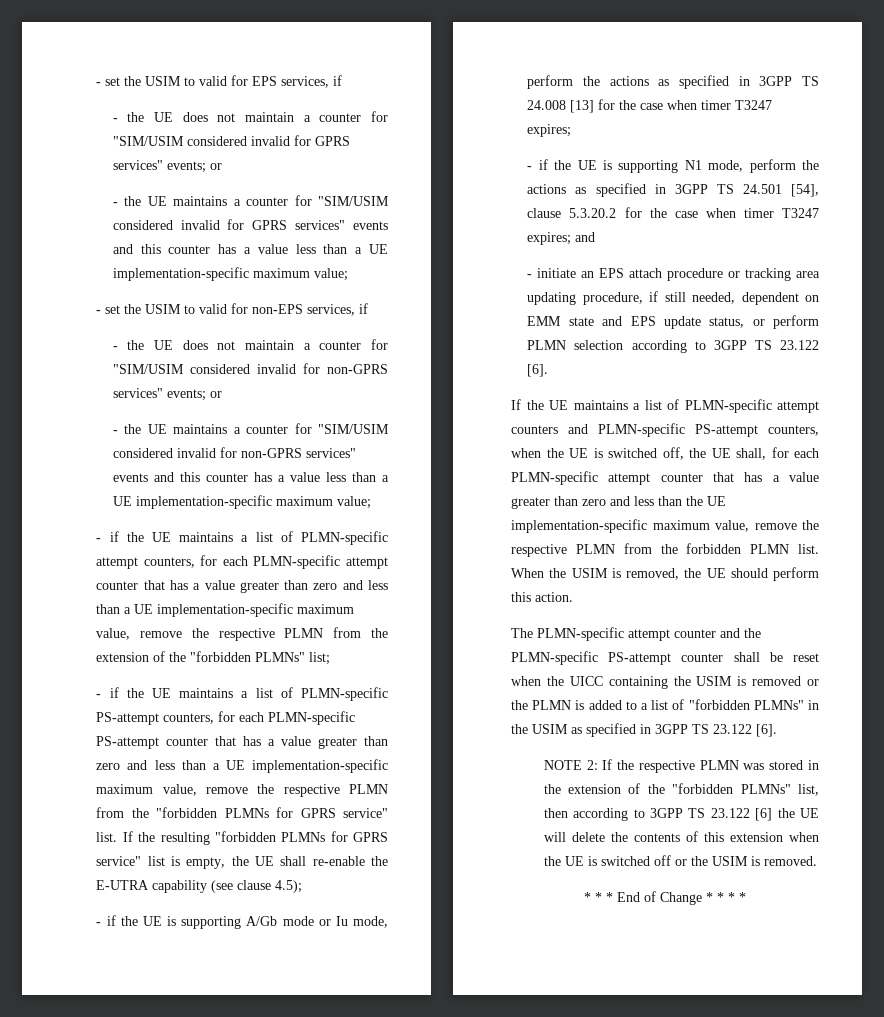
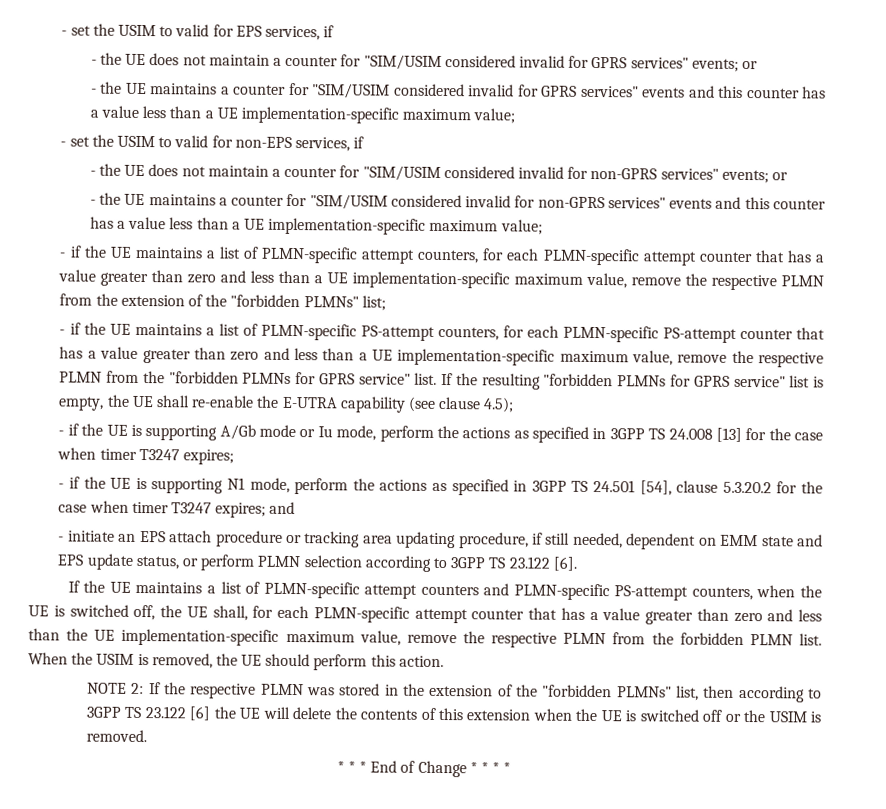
[511,627,761,641] [511,651,819,665] [511,676,819,689] [511,699,819,710] [511,723,777,737] // The PLMN-specific attempt counter and the PLMN-specific PS-attempt counter shall be reset when the UICC containing the USIM is removed or the PLMN is added to a list of "forbidden PLMNs" in the USIM as specified in 3GPP TS 23.122 [6]. -> (444, 661) none

